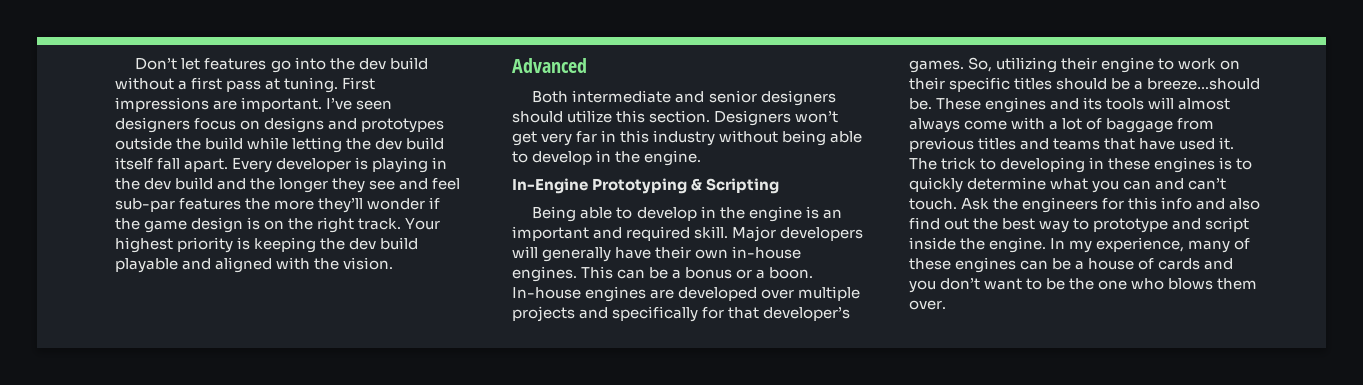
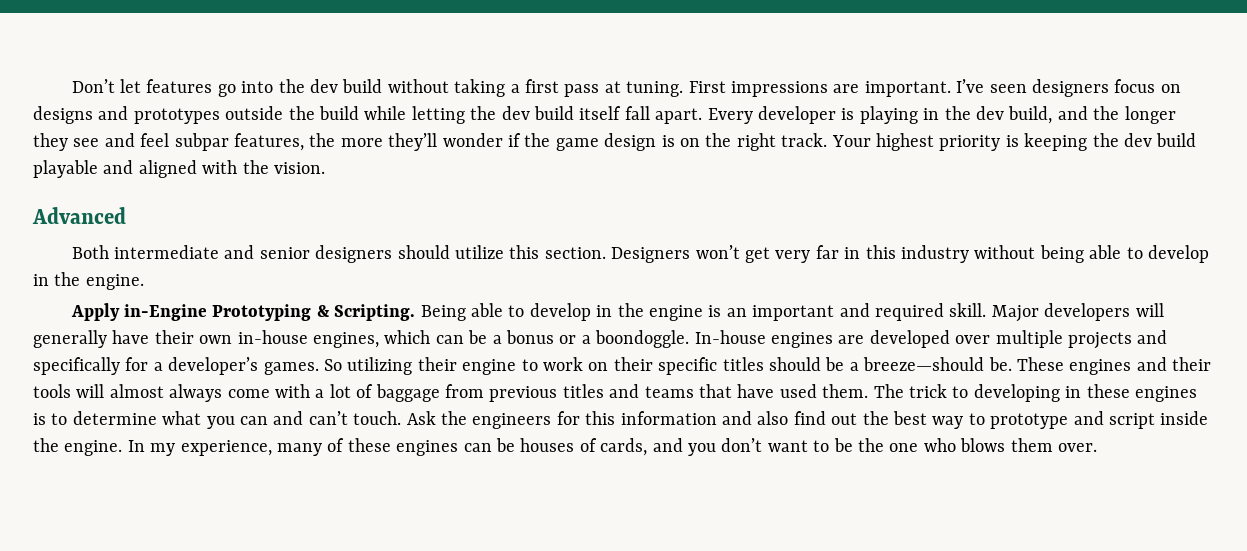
(174, 83) none -> [454,79,506,97] taking
[175,177,214,190] build -> [1008,106,1053,124] build,
[115,198,242,212] sub-par features -> [174,133,304,151] subpar features,
[512,178,588,194] In-Engine -> [70,303,208,321] Apply in-Engine
[706,178,780,194] Scripting // -> [334,304,416,321] Scripting.
[512,266,614,282] engines. This -> [313,330,431,348] engines, which
[769,267,814,279] boon. -> [595,330,690,348] boondoggle.
[728,307,760,319] that -> [153,362,163,371] a
[968,57,993,72] So, -> [324,359,342,371] So
[1147,78,1261,90] breeze…should -> [863,357,985,371] breeze—should
[1083,97,1103,110] its -> [1172,357,1212,371] their
[1219,137,1235,150] it. -> [822,384,869,398] them.
[909,177,963,193] quickly -> (68, 419) none
[1161,197,1193,210] info -> [620,411,717,425] information
[1075,258,1201,270] a house of cards -> [520,438,648,456] houses of cards,

